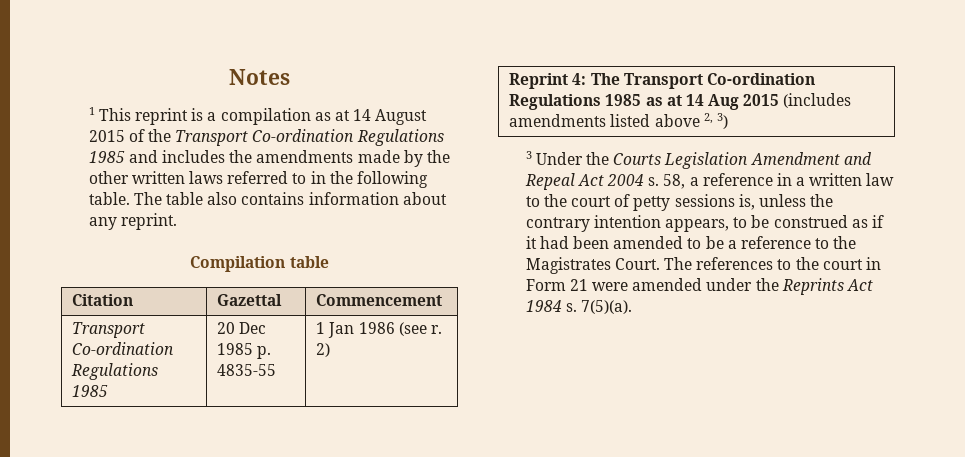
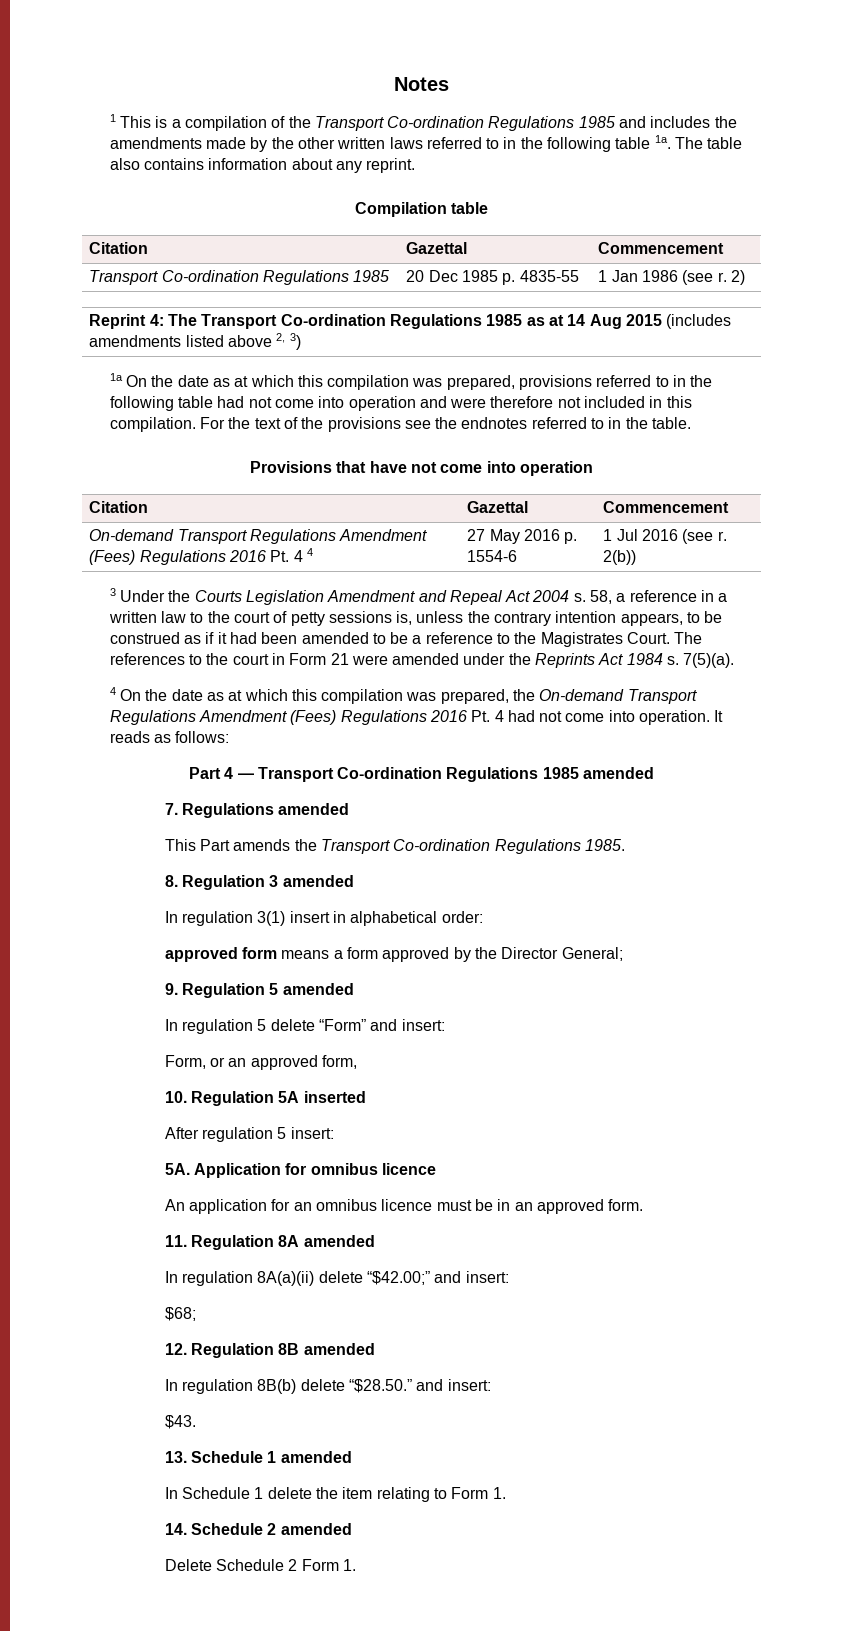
[134,108,188,125] reprint -> (151, 122) none
[314,109,428,125] [88,130,125,142] as at 14 August 2015 -> (267, 123) none
[88,192,130,205] table. -> [615,135,671,149] table 1a.
(728, 121) none -> [109,373,713,390] [109,396,692,411] [109,417,692,432] [250,461,593,476] [89,501,149,513] [467,501,529,513] [603,501,730,513] [89,529,428,544] [89,548,313,565] [467,529,578,544] [467,550,518,562] [603,529,727,544] [603,550,637,565] // 1a On the date as at which this compilation was prepared, provisions referred to in the following table had not come into operation and were therefore not included in this compilation. For the text of the provisions see the endnotes referred to in the table. // Provisions that have not come into operation // Citation | Gazettal | Commencement // On-demand Transport Regulations Amendment (Fees) Regulations 2016 Pt. 4 4 | 27 May 2016 p. 1554-6 | 1 Jul 2016 (see r. 2(b))
(632, 307) none -> [109,687,697,704] [109,710,724,725] [109,731,230,743] [188,767,655,782] [164,803,350,818] [164,839,626,854] [164,875,354,890] [164,911,483,926] [164,947,623,962] [164,983,354,998] [164,1019,445,1034] [164,1055,358,1070] [164,1091,366,1106] [164,1127,334,1142] [164,1163,437,1178] [164,1199,644,1214] [164,1235,375,1250] [164,1271,509,1286] [164,1307,196,1321] [164,1343,375,1358] [164,1379,491,1394] [164,1415,196,1429] [164,1451,352,1463] [164,1487,506,1502] [164,1523,352,1535] [164,1559,357,1571] // 4 On the date as at which this compilation was prepared, the On-demand Transport Regulations Amendment (Fees) Regulations 2016 Pt. 4 had not come into operation. It reads as follows: // Part 4 — Transport Co-ordination Regulations 1985 amended // 7. Regulations amended // This Part amends the Transport Co-ordination Regulations 1985. // 8. Regulation 3 amended // In regulation 3(1) insert in alphabetical order: // approved form means a form approved by the Director General; // 9. Regulation 5 amended // In regulation 5 delete “Form” and insert: // Form, or an approved form, // 10. Regulation 5A inserted // After regulation 5 insert: // 5A. Application for omnibus licence // An application for an omnibus licence must be in an approved form. // 11. Regulation 8A amended // In regulation 8A(a)(ii) delete “$42.00;” and insert: // $68; // 12. Regulation 8B amended // In regulation 8B(b) delete “$28.50.” and insert: // $43. // 13. Schedule 1 amended // In Schedule 1 delete the item relating to Form 1. // 14. Schedule 2 amended // Delete Schedule 2 Form 1.

